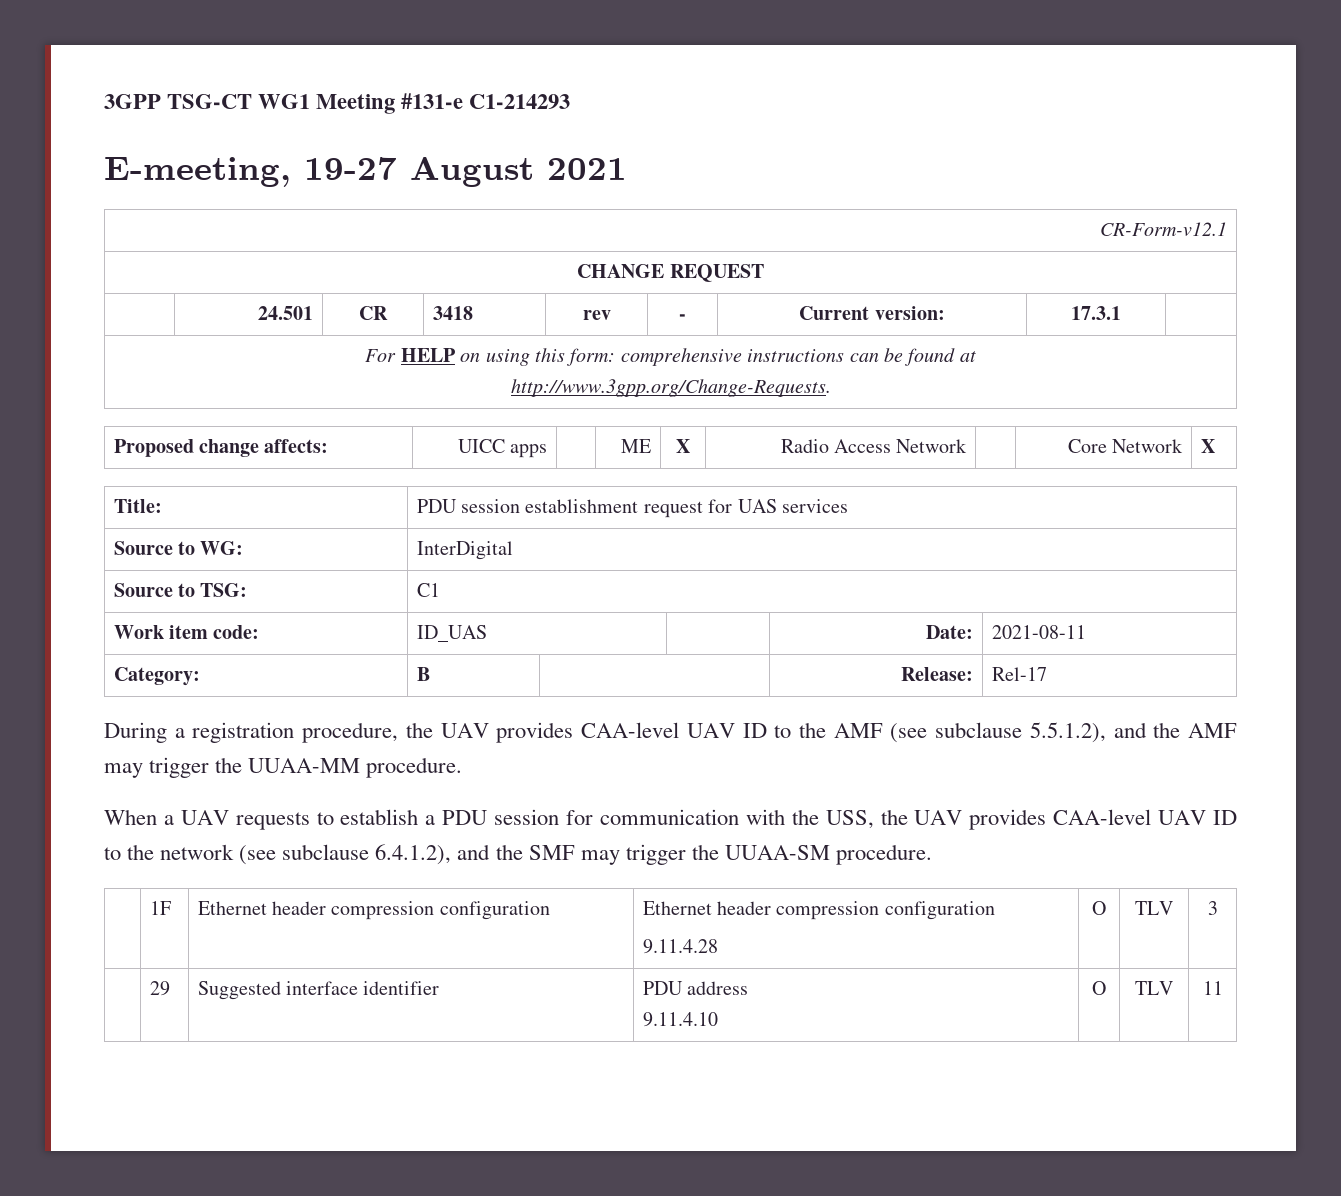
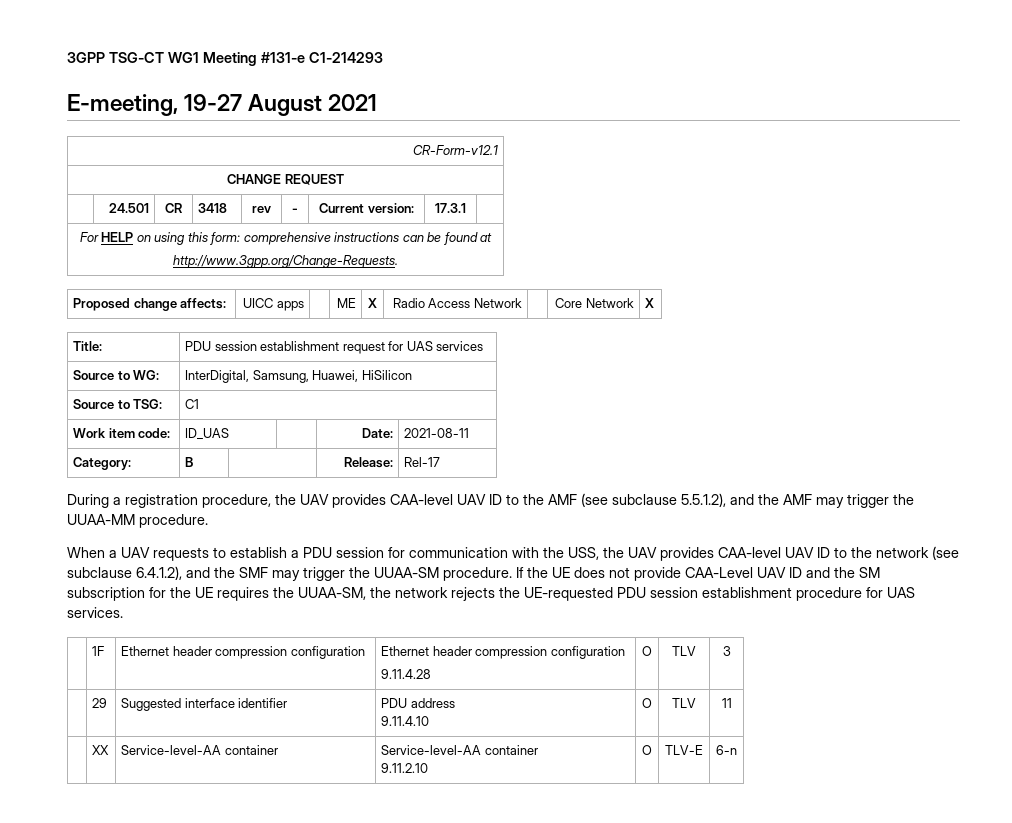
[416,541,513,560] InterDigital -> [185,370,412,383] InterDigital, Samsung, Huawei, HiSilicon
(932, 854) none -> [516,567,880,581] [67,587,915,601] [67,607,123,618] If the UE does not provide CAA-Level UAV ID and the SM subscription for the UE requires the UUAA-SM, the network rejects the UE-requested PDU session establishment procedure for UAS services.
(1223, 988) none -> [92,745,110,755] [121,745,278,755] [381,745,538,755] [381,763,429,773] [642,745,652,755] [665,745,703,755] [716,745,737,755] // | XX | Service-level-AA container | Service-level-AA container // 9.11.2.10 | O | TLV-E | 6-n

